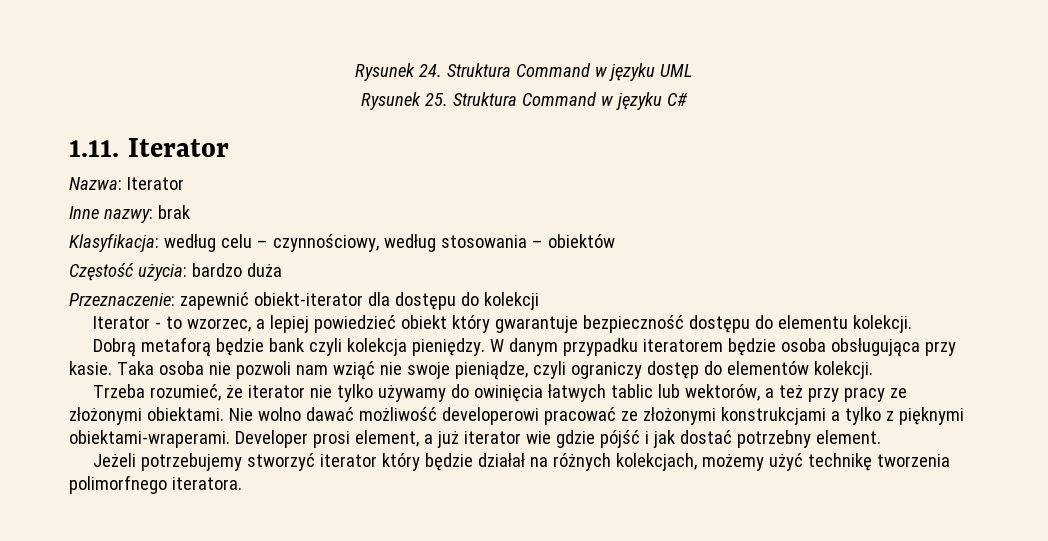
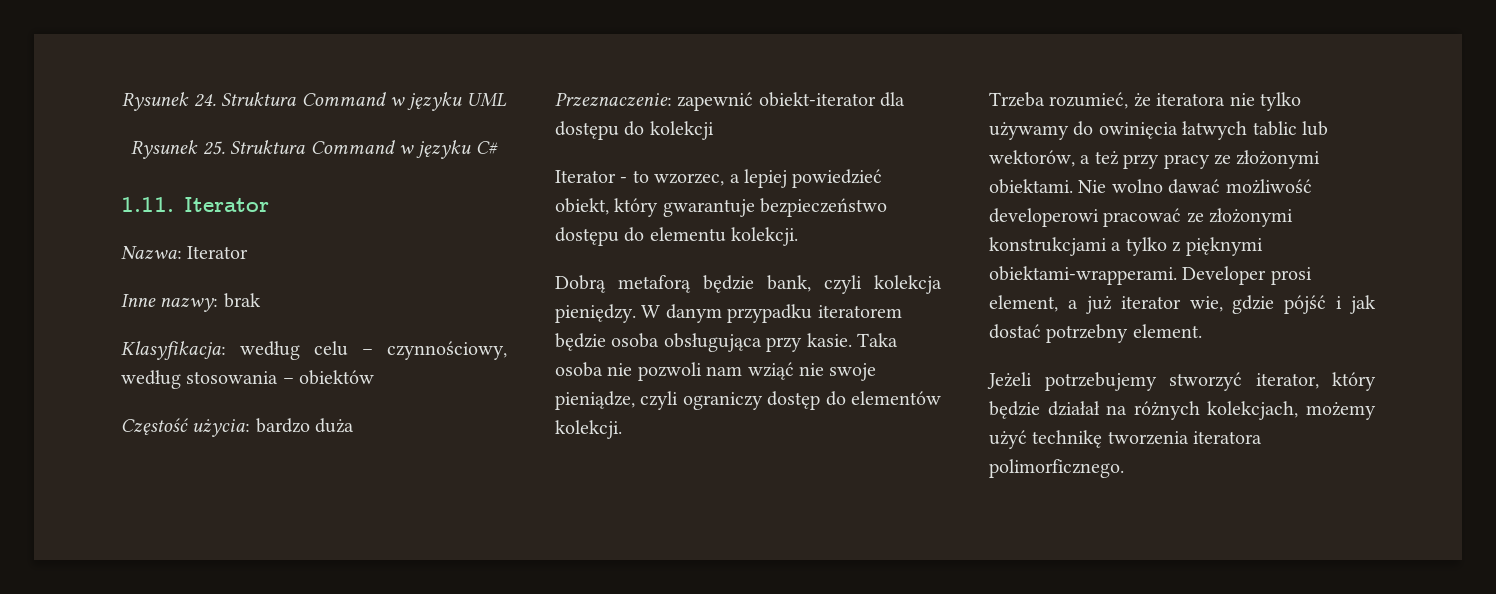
[401,315,448,329] obiekt -> [555,198,609,215] obiekt,
[583,315,685,333] bezpieczność -> [760,198,888,217] bezpieczeństwo
[269,338,305,352] bank -> [767,275,811,292] bank,
[248,385,306,398] iterator -> [1156,93,1226,106] iteratora
[69,430,230,448] obiektami-wraperami. -> [989,266,1177,285] obiektami-wrapperami.
[525,431,551,444] wie -> [1189,296,1223,312] wie,
[320,454,378,467] iterator -> [1255,373,1319,389] iterator,
[69,475,242,494] polimorfnego iteratora. -> [1193,431,1263,444] [989,459,1124,478] iteratora polimorficznego.

